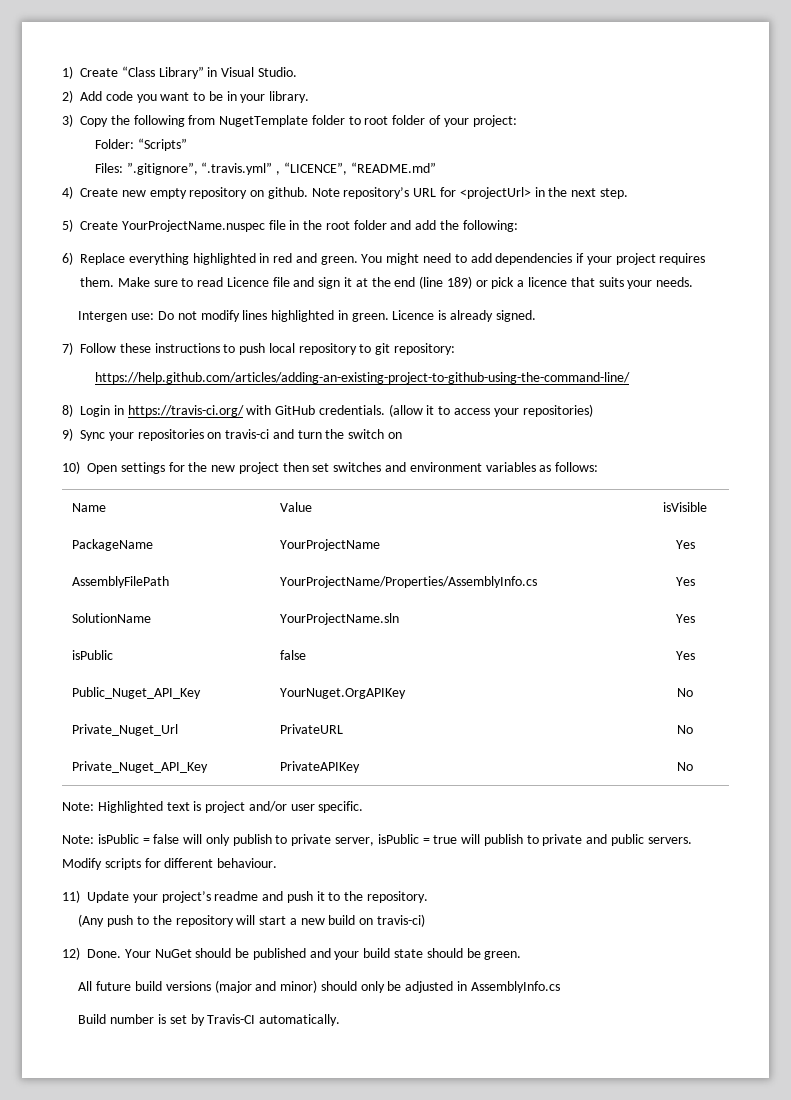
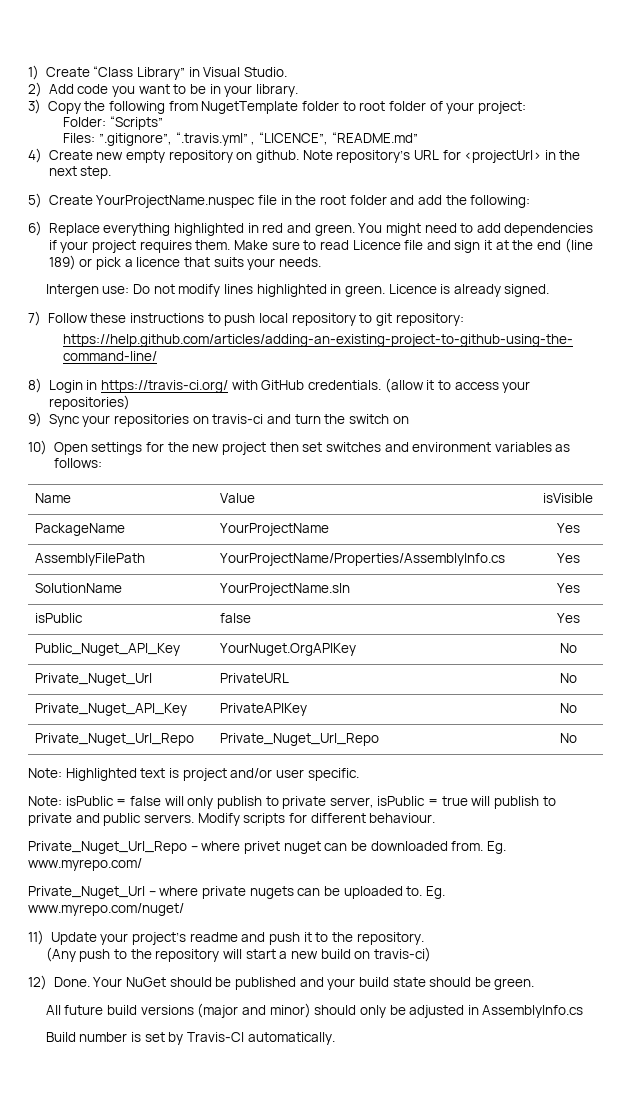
(693, 766) none -> [34,733,194,746] [219,733,379,746] [559,733,577,743] // Private_Nuget_Url_Repo | Private_Nuget_Url_Repo | No
(278, 863) none -> [28,841,506,854] [28,858,142,871] [28,886,445,899] [28,903,184,916] // Private_Nuget_Url_Repo – where privet nuget can be downloaded from. Eg. www.myrepo.com/ // Private_Nuget_Url – where private nugets can be uploaded to. Eg. www.myrepo.com/nuget/

